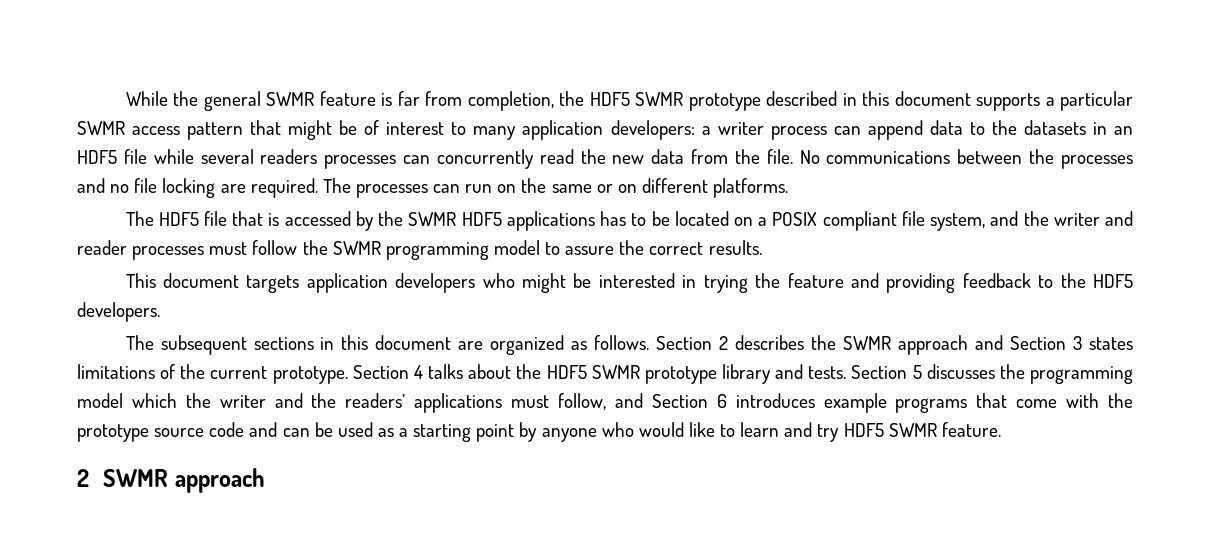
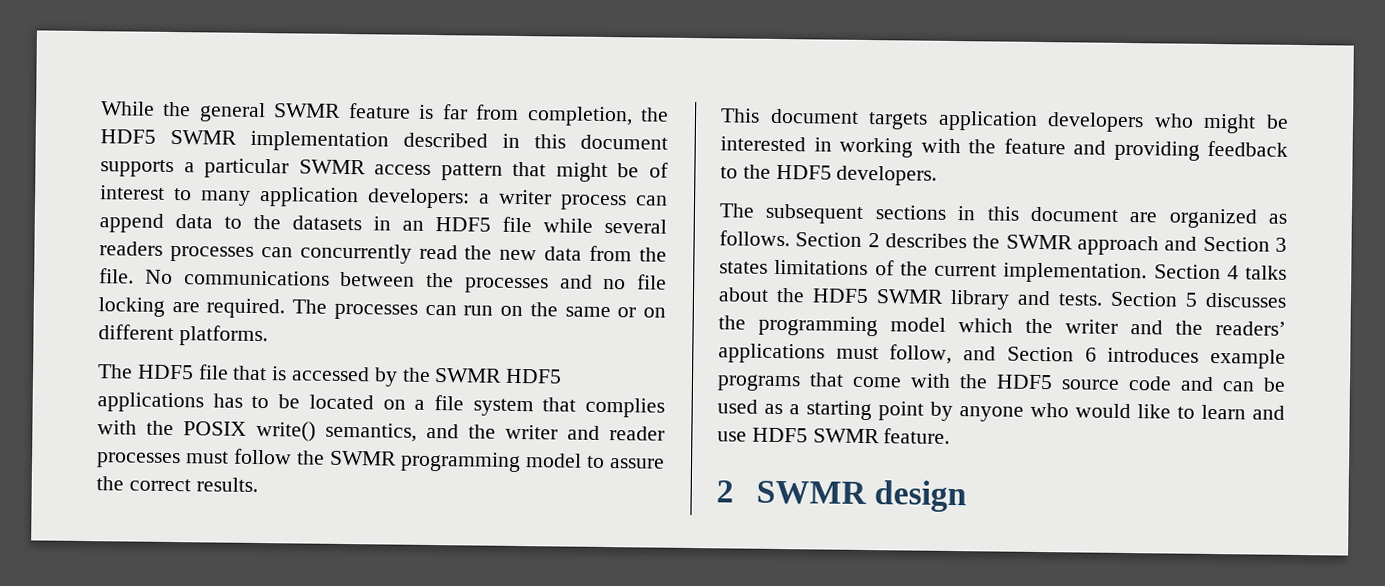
[688,93,761,111] prototype -> [250,130,389,152] implementation
[772,211,986,231] POSIX compliant file system, -> [433,395,665,418] [97,420,417,442] file system that complies with the POSIX write() semantics,
[703,275,748,293] trying -> [839,137,961,158] working with
[272,366,348,384] prototype. -> [1003,262,1148,284] implementation.
[644,366,717,384] prototype -> (944, 296) none
[77,424,149,442] prototype -> [996,374,1053,390] HDF5
[817,424,840,442] try -> [717,431,747,442] use
[174,468,265,493] approach -> [873,480,967,513] design

